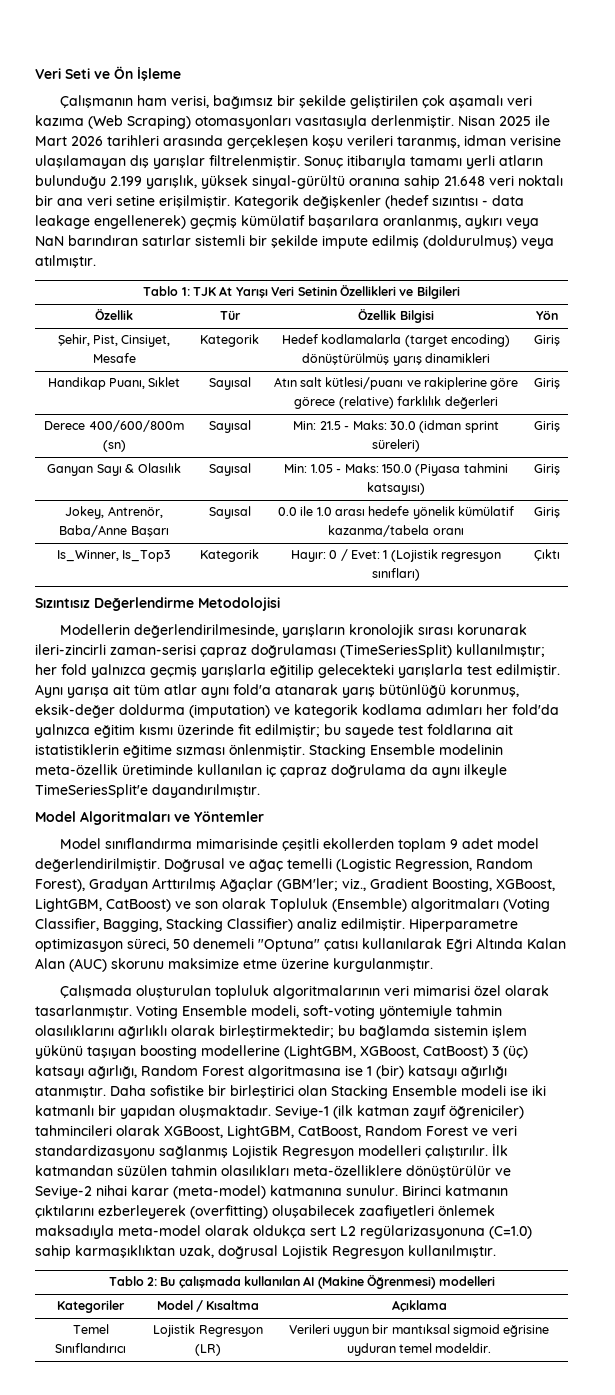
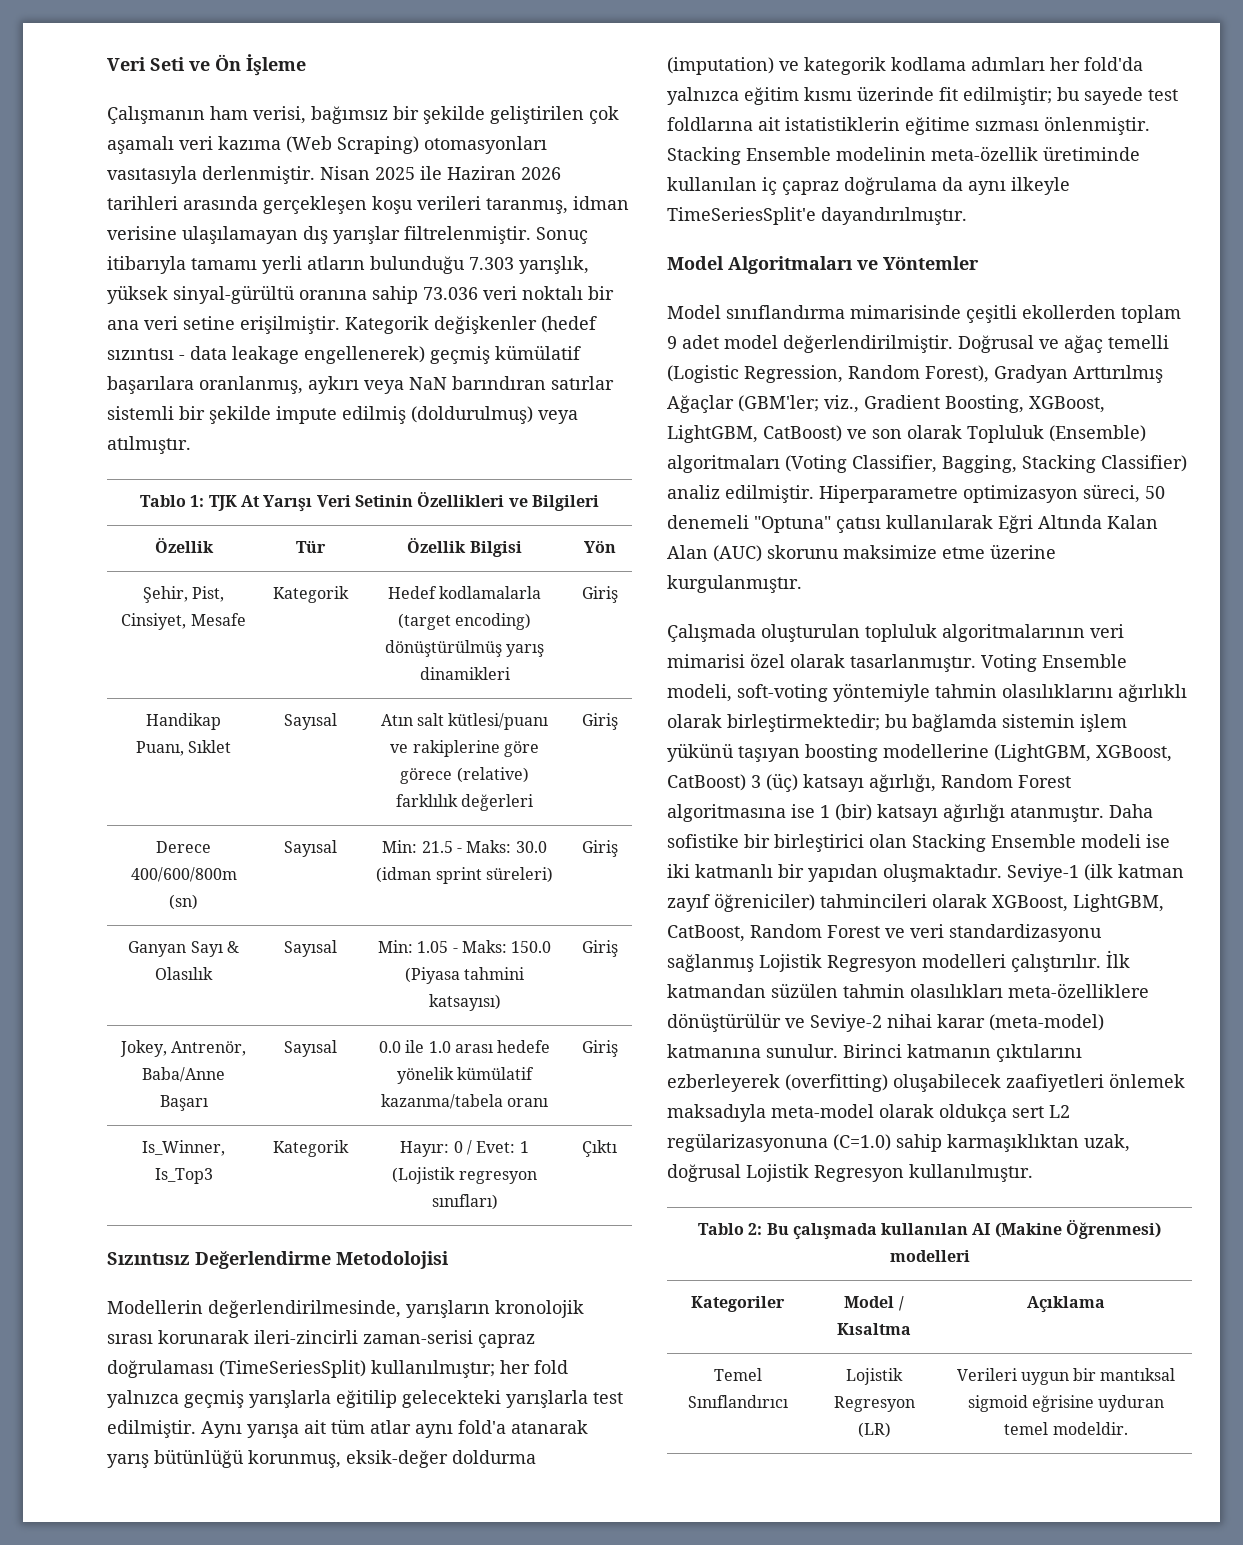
[35,136,67,146] Mart -> [447,166,516,180] Haziran
[110,176,142,186] 2.199 -> [469,257,514,270] 7.303
[444,176,485,186] 21.648 -> [423,287,478,300] 73.036

